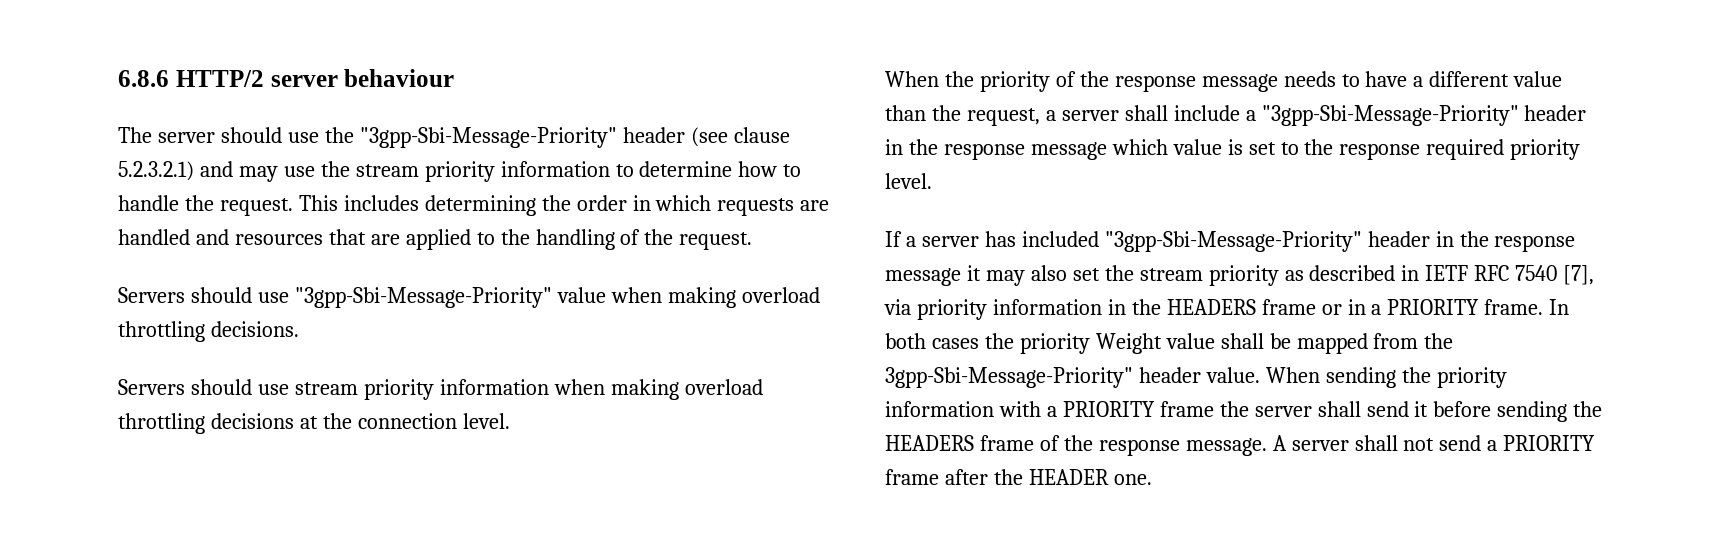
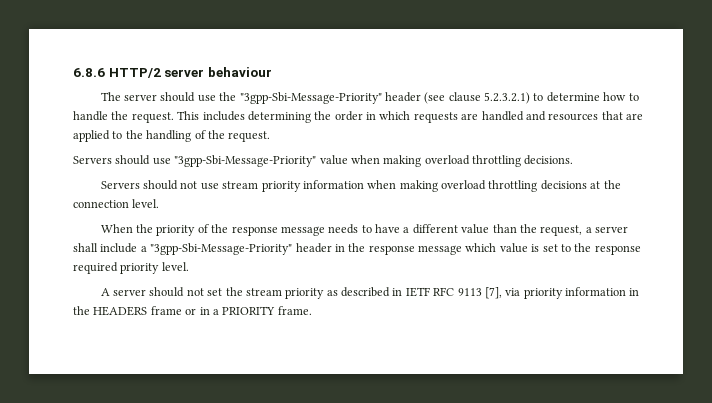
[199,161,610,182] and may use the stream priority information -> (531, 98) none
(252, 387) none -> [180,181,198,189] not
[885,231,1576,252] [885,265,1067,286] If a server has included "3gpp-Sbi-Message-Priority" header in the response message it may also -> [100,287,204,297] A server should not
[1515,265,1558,281] 7540 -> [457,288,482,296] 9113
[1549,299,1570,315] [885,333,1454,354] [885,367,1507,388] [885,401,1603,422] [885,435,1596,456] [885,469,1152,485] In both cases the priority Weight value shall be mapped from the 3gpp-Sbi-Message-Priority" header value. When sending the priority information with a PRIORITY frame the server shall send it before sending the HEADERS frame of the response message. A server shall not send a PRIORITY frame after the HEADER one. -> (312, 310) none

